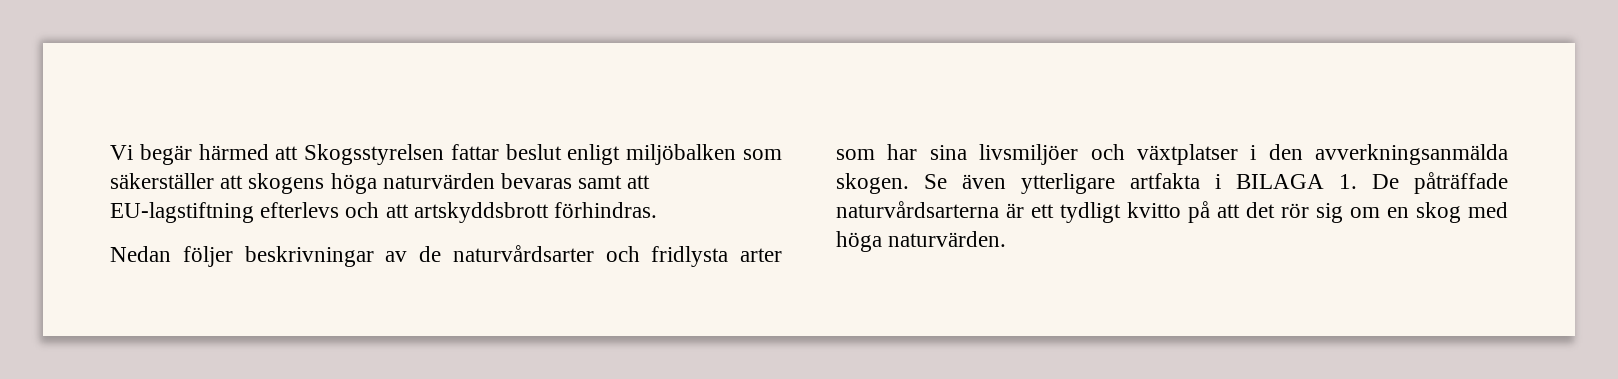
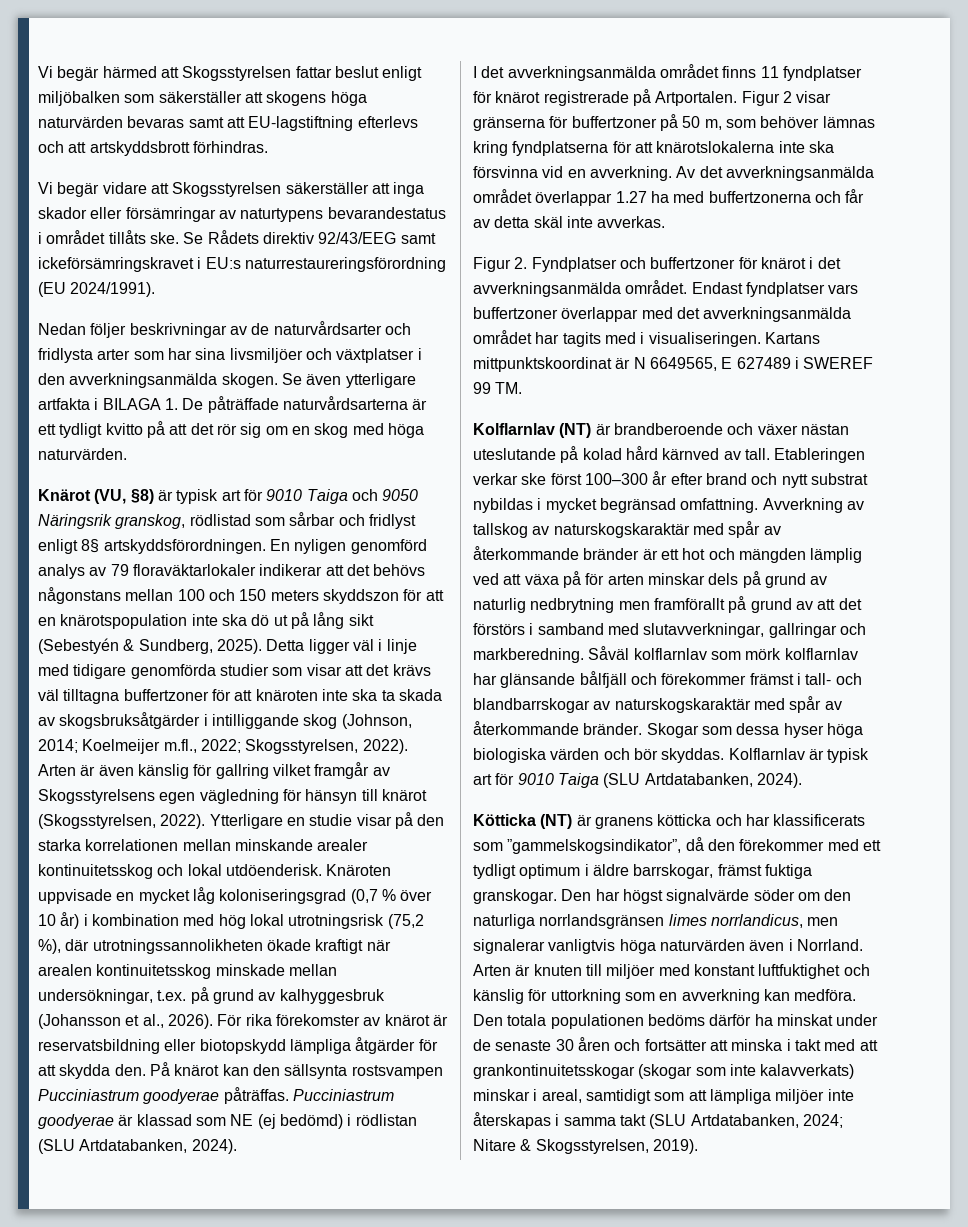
(658, 210) none -> [38,182,425,197] [38,207,446,222] [38,230,436,244] [38,257,446,272] [38,282,156,297] // Vi begär vidare att Skogsstyrelsen säkerställer att inga skador eller försämringar av naturtypens bevarandestatus i området tillåts ske. Se Rådets direktiv 92/43/EEG samt ickeförsämringskravet i EU:s naturrestaureringsförordning (EU 2024/1991).
(1007, 239) none -> [38,489,419,504] [38,512,416,529] [38,539,427,554] [38,564,426,579] [38,587,444,604] [38,612,374,629] [38,638,417,654] [38,664,431,679] [38,689,442,704] [38,712,412,729] [38,739,408,754] [38,762,390,779] [38,789,427,804] [38,812,445,829] [38,839,369,851] [38,864,392,879] [38,887,433,904] [38,912,424,929] [38,939,391,954] [38,964,337,979] [38,987,385,1004] [38,1014,448,1029] [38,1037,438,1054] [38,1062,443,1079] [38,1087,394,1104] [38,1114,417,1129] [38,1139,237,1154] [473,64,862,81] [473,89,832,106] [473,114,875,131] [473,141,834,156] [473,166,874,181] [473,189,865,206] [473,216,666,228] [473,257,841,272] [473,280,859,297] [473,307,852,322] [473,330,820,347] [473,357,874,372] [473,382,523,394] [473,423,849,438] [473,446,866,463] [473,471,868,488] [473,498,864,513] [473,521,781,538] [473,546,863,563] [473,571,828,588] [473,596,862,613] [473,623,866,638] [473,646,858,663] [473,671,862,688] [473,696,842,713] [473,721,863,738] [473,748,870,763] [473,773,802,788] [473,814,866,829] [473,837,881,854] [473,864,812,879] [473,889,852,904] [473,914,839,929] [473,939,863,954] [473,964,870,979] [473,989,857,1004] [473,1014,879,1029] [473,1037,878,1051] [473,1064,855,1079] [473,1089,854,1104] [473,1112,843,1129] [473,1139,698,1154] // Knärot (VU, §8) är typisk art för 9010 Taiga och 9050 Näringsrik granskog, rödlistad som sårbar och fridlyst enligt 8§ artskyddsförordningen. En nyligen genomförd analys av 79 floraväktarlokaler indikerar att det behövs någonstans mellan 100 och 150 meters skyddszon för att en knärotspopulation inte ska dö ut på lång sikt (Sebestyén & Sundberg, 2025). Detta ligger väl i linje med tidigare genomförda studier som visar att det krävs väl tilltagna buffertzoner för att knäroten inte ska ta skada av skogsbruksåtgärder i intilliggande skog (Johnson, 2014; Koelmeijer m.fl., 2022; Skogsstyrelsen, 2022). Arten är även känslig för gallring vilket framgår av Skogsstyrelsens egen vägledning för hänsyn till knärot (Skogsstyrelsen, 2022). Ytterligare en studie visar på den starka korrelationen mellan minskande arealer kontinuitetsskog och lokal utdöenderisk. Knäroten uppvisade en mycket låg koloniseringsgrad (0,7 % över 10 år) i kombination med hög lokal utrotningsrisk (75,2 %), där utrotningssannolikheten ökade kraftigt när arealen kontinuitetsskog minskade mellan undersökningar, t.ex. på grund av kalhyggesbruk (Johansson et al., 2026). För rika förekomster av knärot är reservatsbildning eller biotopskydd lämpliga åtgärder för att skydda den. På knärot kan den sällsynta rostsvampen Pucciniastrum goodyerae påträffas. Pucciniastrum goodyerae är klassad som NE (ej bedömd) i rödlistan (SLU Artdatabanken, 2024). // I det avverkningsanmälda området finns 11 fyndplatser för knärot registrerade på Artportalen. Figur 2 visar gränserna för buffertzoner på 50 m, som behöver lämnas kring fyndplatserna för att knärotslokalerna inte ska försvinna vid en avverkning. Av det avverkningsanmälda området överlappar 1.27 ha med buffertzonerna och får av detta skäl inte avverkas. // Figur 2. Fyndplatser och buffertzoner för knärot i det avverkningsanmälda området. Endast fyndplatser vars buffertzoner överlappar med det avverkningsanmälda området har tagits med i visualiseringen. Kartans mittpunktskoordinat är N 6649565, E 627489 i SWEREF 99 TM. // Kolflarnlav (NT) är brandberoende och växer nästan uteslutande på kolad hård kärnved av tall. Etableringen verkar ske först 100–300 år efter brand och nytt substrat nybildas i mycket begränsad omfattning. Avverkning av tallskog av naturskogskaraktär med spår av återkommande bränder är ett hot och mängden lämplig ved att växa på för arten minskar dels på grund av naturlig nedbrytning men framförallt på grund av att det förstörs i samband med slutavverkningar, gallringar och markberedning. Såväl kolflarnlav som mörk kolflarnlav har glänsande bålfjäll och förekommer främst i tall- och blandbarrskogar av naturskogskaraktär med spår av återkommande bränder. Skogar som dessa hyser höga biologiska värden och bör skyddas. Kolflarnlav är typisk art för 9010 Taiga (SLU Artdatabanken, 2024). // Kötticka (NT) är granens kötticka och har klassificerats som ”gammelskogsindikator”, då den förekommer med ett tydligt optimum i äldre barrskogar, främst fuktiga granskogar. Den har högst signalvärde söder om den naturliga norrlandsgränsen limes norrlandicus, men signalerar vanligtvis höga naturvärden även i Norrland. Arten är knuten till miljöer med konstant luftfuktighet och känslig för uttorkning som en avverkning kan medföra. Den totala populationen bedöms därför ha minskat under de senaste 30 åren och fortsätter att minska i takt med att grankontinuitetsskogar (skogar som inte kalavverkats) minskar i areal, samtidigt som att lämpliga miljöer inte återskapas i samma takt (SLU Artdatabanken, 2024; Nitare & Skogsstyrelsen, 2019).

